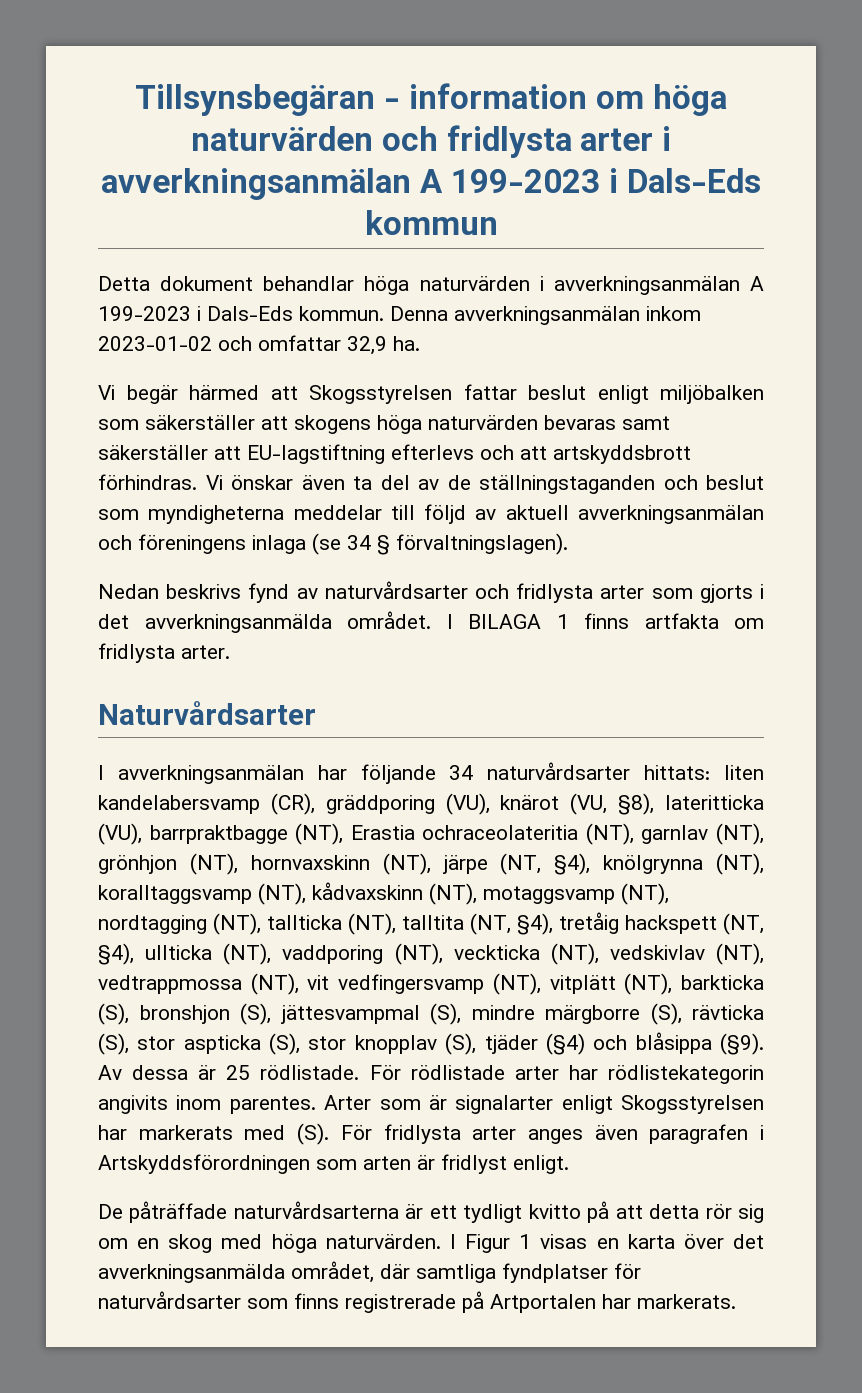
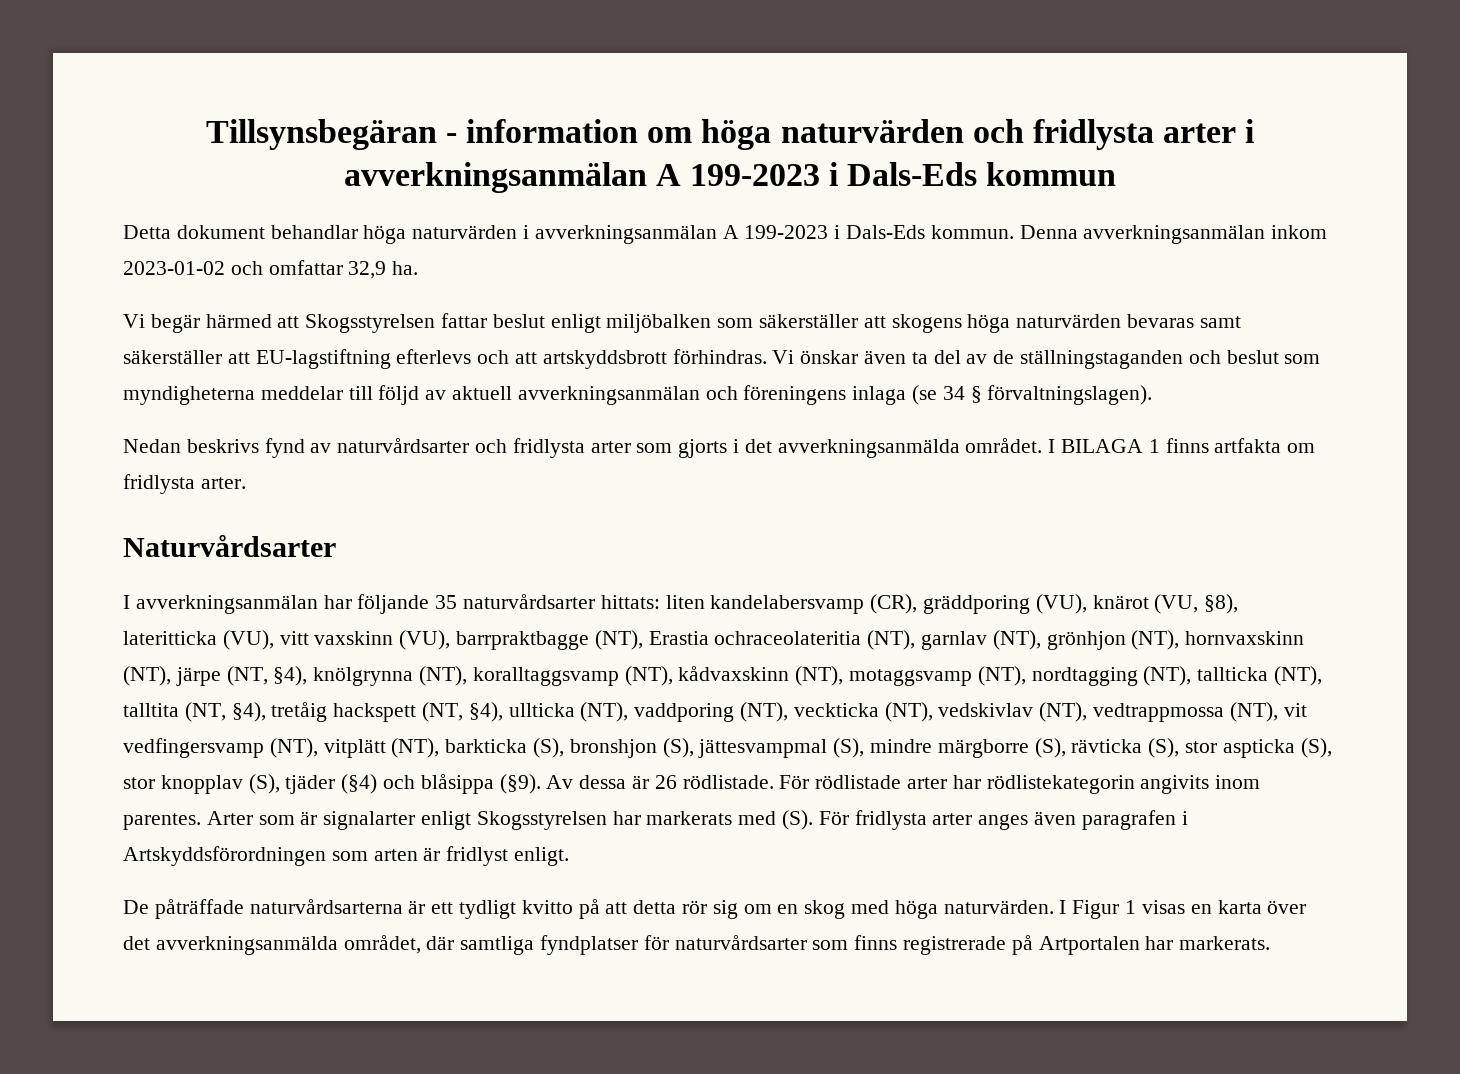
[449,765,474,780] 34 -> [435,595,458,609] 35
(142, 834) none -> [279,630,451,650] vitt vaxskinn (VU),
[226,1065,251,1080] 25 -> [654,775,677,789] 26

